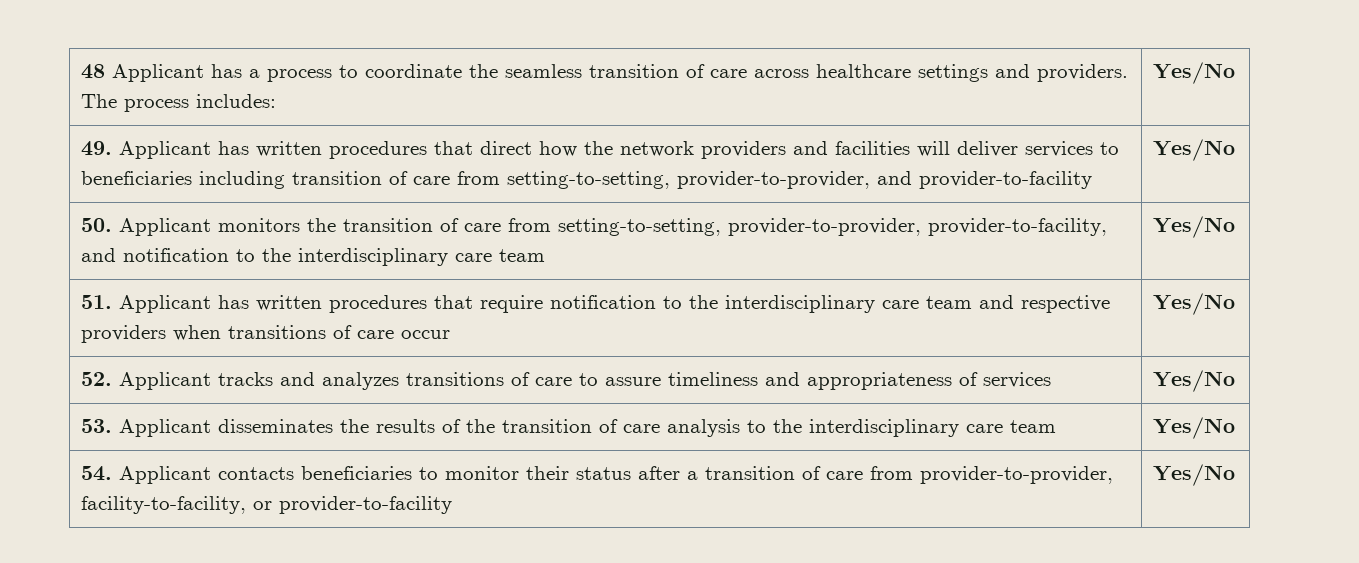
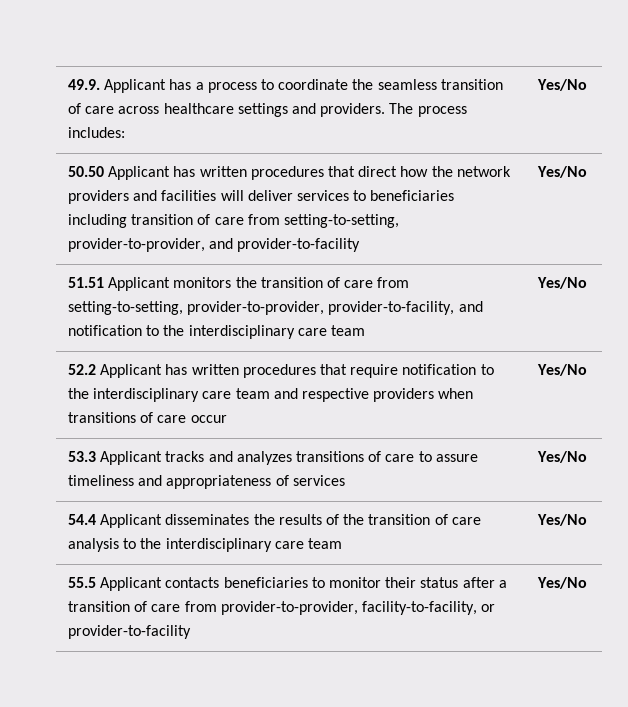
[81,64,106,79] 48 -> [68,79,101,90] 49.9.
[81,141,113,156] 49. -> [68,166,105,177] 50.50
[81,218,113,232] 50. -> [68,277,105,288] 51.51
[81,295,113,309] 51. -> [68,364,97,375] 52.2
[81,372,113,386] 52. -> [68,451,97,462] 53.3
[81,419,113,433] 53. -> [68,514,97,525] 54.4
[81,466,113,481] 54. -> [68,577,97,588] 55.5

